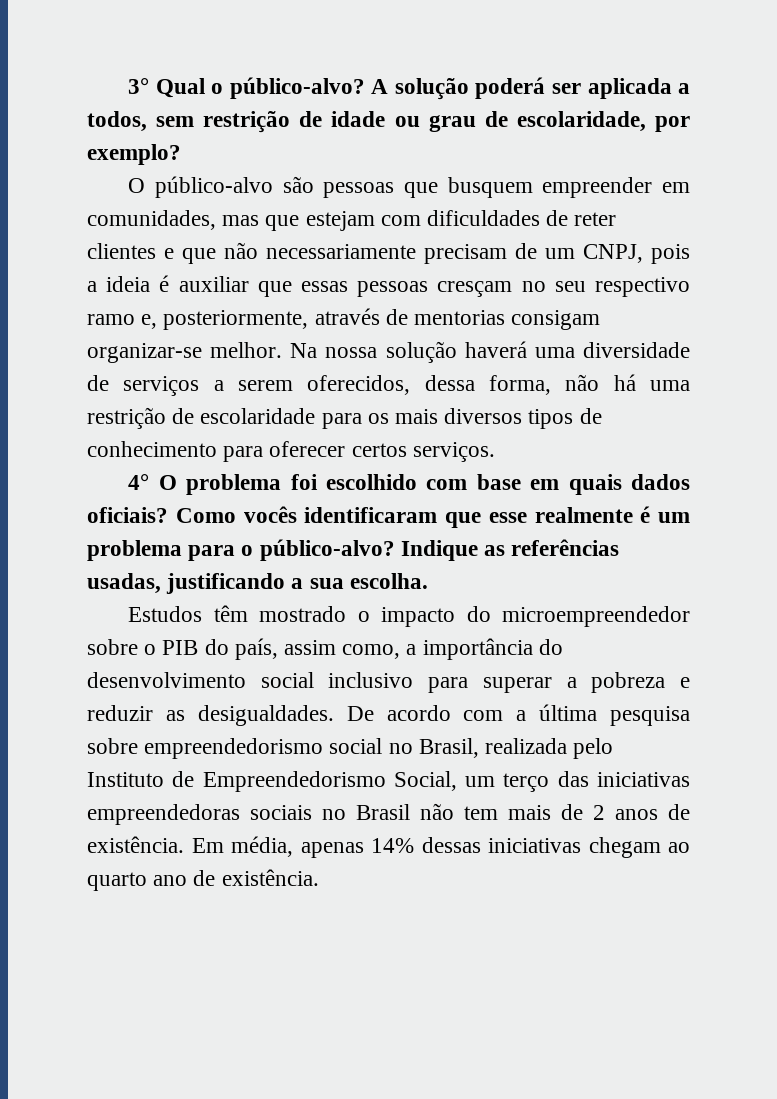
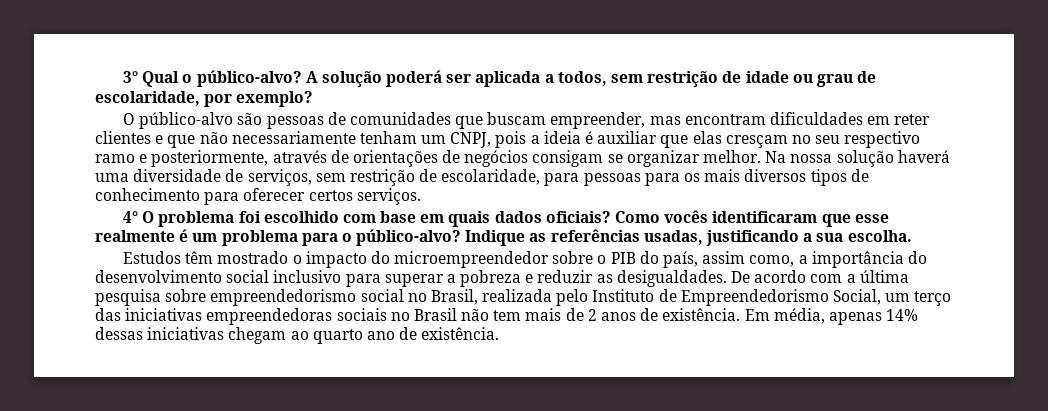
[404,177,690,198] [87,210,569,231] que busquem empreender em comunidades, mas que estejam com dificuldades de -> [327,112,891,129] de comunidades que buscam empreender, mas encontram dificuldades em
[424,243,537,264] precisam de -> [359,131,417,144] tenham
[301,281,429,297] essas pessoas -> [692,131,722,144] elas
[141,314,158,329] e, -> [139,154,148,163] e
[414,310,601,330] [87,343,202,363] mentorias consigam organizar-se -> [352,150,700,167] orientações de negócios consigam se organizar
[123,374,690,396] [87,407,316,429] serviços a serem oferecidos, dessa forma, não há uma restrição de escolaridade -> [247,169,641,186] serviços, sem restrição de escolaridade, para pessoas

